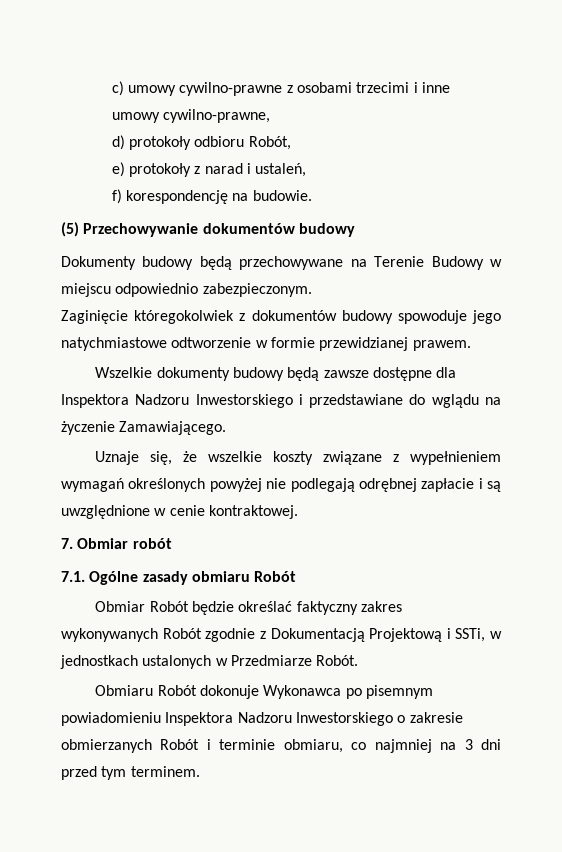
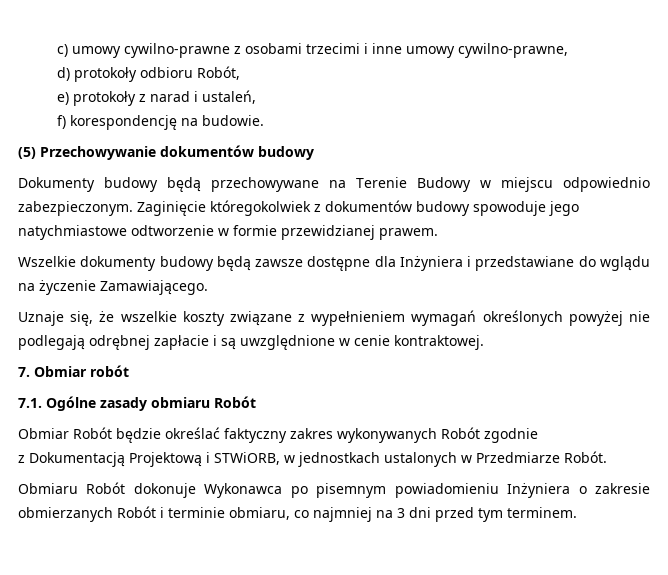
(312, 290) // -> (133, 208) none
[61,394,293,408] Inspektora Nadzoru Inwestorskiego -> [399,256,463,271] Inżyniera
(256, 635) none -> (538, 435) //
[455,628,486,642] SSTi, -> [214,452,280,465] STWiORB,
[165,712,393,726] Inspektora Nadzoru Inwestorskiego -> [507,483,571,498] Inżyniera

